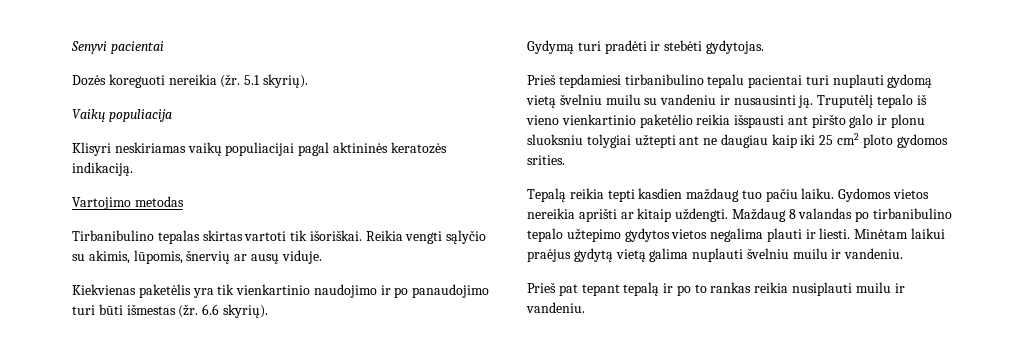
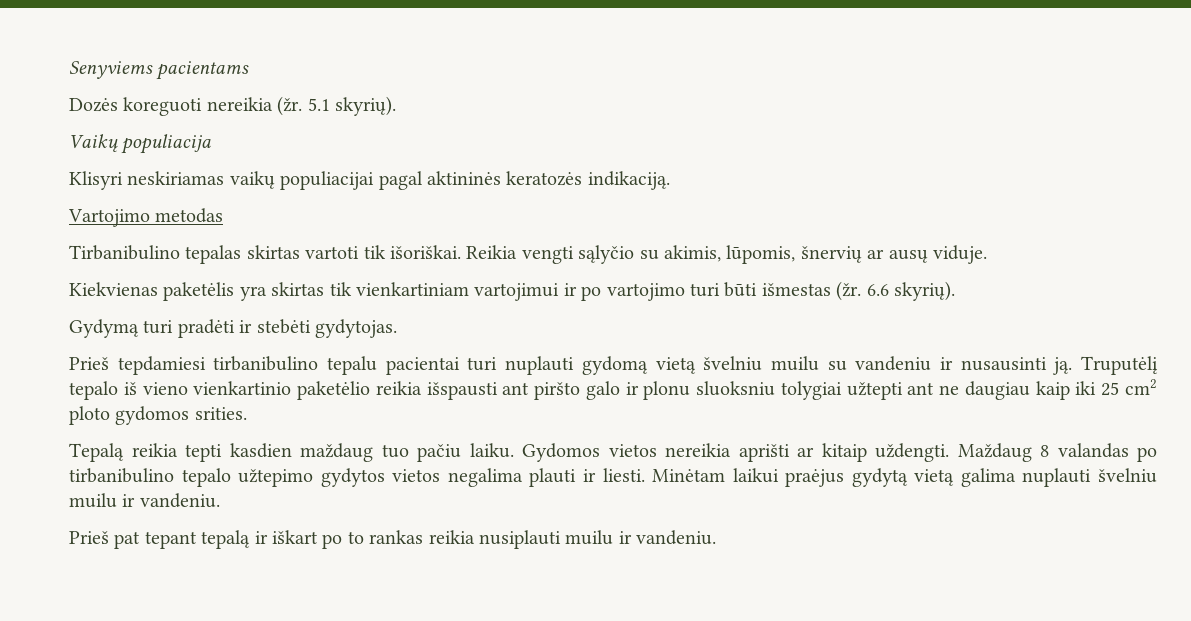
[71,41,164,54] Senyvi pacientai -> [69,61,250,80] Senyviems pacientams
[217,284,490,298] tik vienkartinio naudojimo ir po panaudojimo -> [271,282,685,301] skirtas tik vienkartiniam vartojimui ir po vartojimo
(674, 288) none -> [272,530,318,544] iškart

